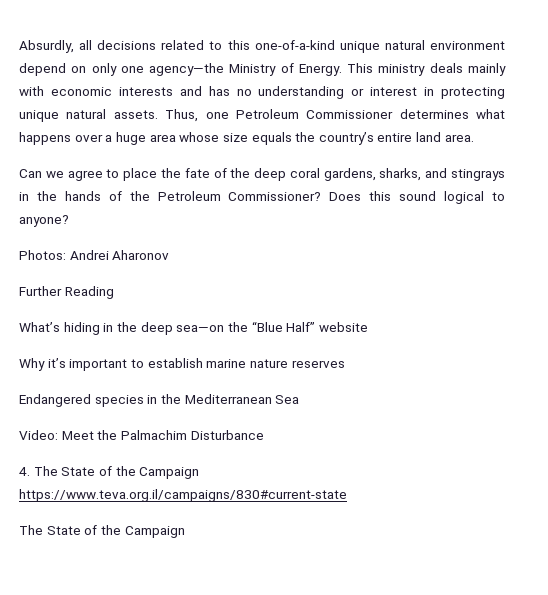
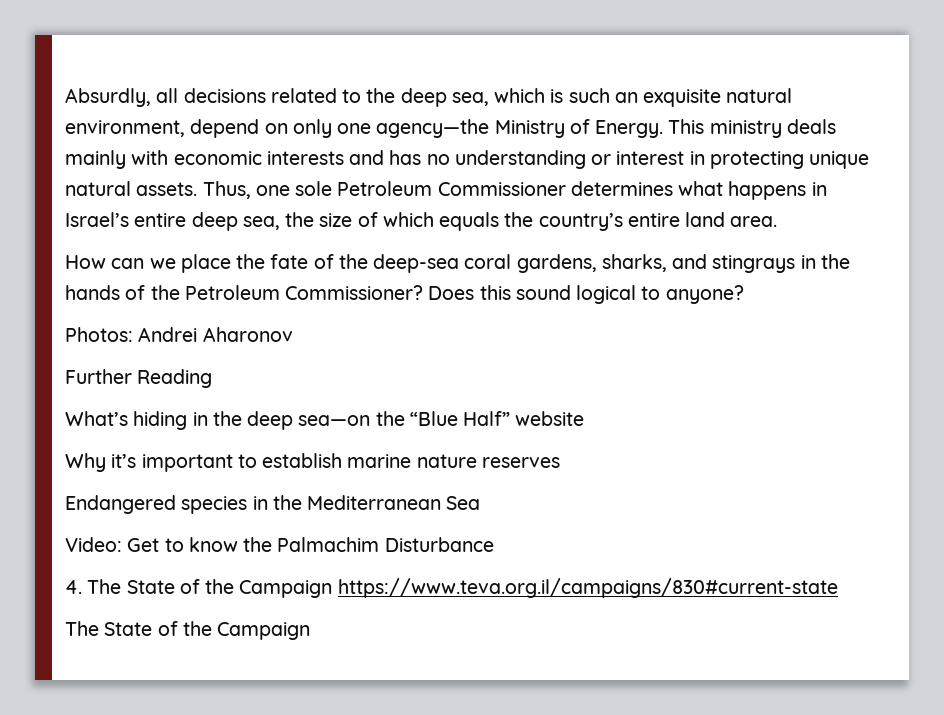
[227,40,505,53] this one-of-a-kind unique natural environment -> [366,88,793,107] [65,120,185,137] the deep sea, which is such an exquisite natural environment,
(229, 115) none -> [295,181,333,196] sole
[74,132,248,145] over a huge area whose size -> [811,182,827,196] [65,212,434,231] in Israel’s entire deep sea, the size of which
[19,169,120,181] Can we agree to -> [65,255,176,269] How can we
[254,168,287,181] deep -> [373,254,460,273] deep-sea
[61,431,94,440] Meet -> [127,537,238,552] Get to know

